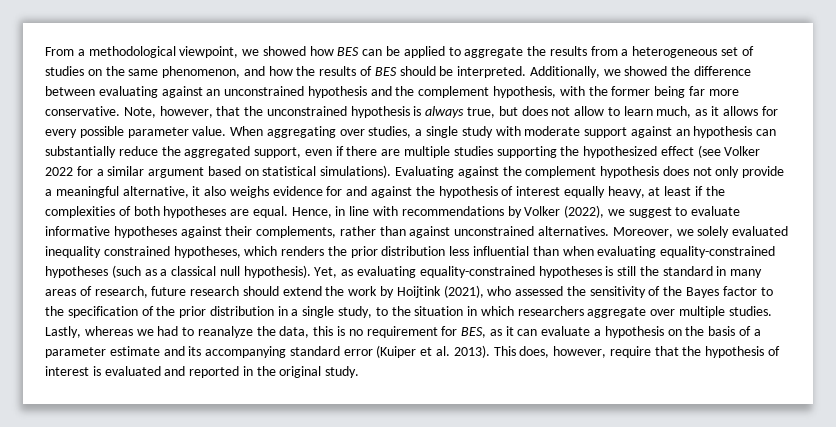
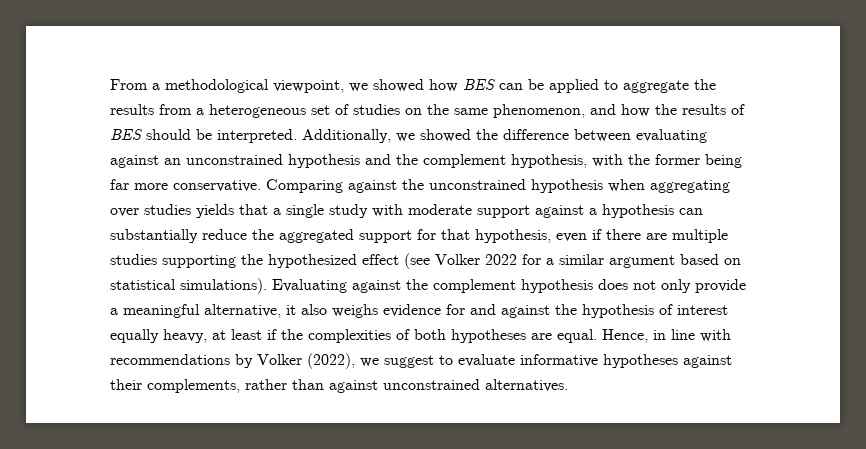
[123,106,778,118] [45,126,412,138] Note, however, that the unconstrained hypothesis is always true, but does not allow to learn much, as it allows for every possible parameter value. When aggregating over studies, -> [266,179,730,193] [110,204,268,218] Comparing against the unconstrained hypothesis when aggregating over studies yields that
[675,129,690,136] an -> [589,208,597,215] a
[254,147,302,158] support, -> [359,229,551,243] support for that hypothesis,
[612,226,789,238] [45,246,776,258] [45,265,763,278] [45,285,773,298] [45,306,772,318] [45,326,761,338] [45,345,781,358] [45,366,360,378] Moreover, we solely evaluated inequality constrained hypotheses, which renders the prior distribution less influential than when evaluating equality-constrained hypotheses (such as a classical null hypothesis). Yet, as evaluating equality-constrained hypotheses is still the standard in many areas of research, future research should extend the work by Hoijtink (2021), who assessed the sensitivity of the Bayes factor to the specification of the prior distribution in a single study, to the situation in which researchers aggregate over multiple studies. Lastly, whereas we had to reanalyze the data, this is no requirement for BES, as it can evaluate a hypothesis on the basis of a parameter estimate and its accompanying standard error (Kuiper et al. 2013). This does, however, require that the hypothesis of interest is evaluated and reported in the original study. -> (568, 385) none

